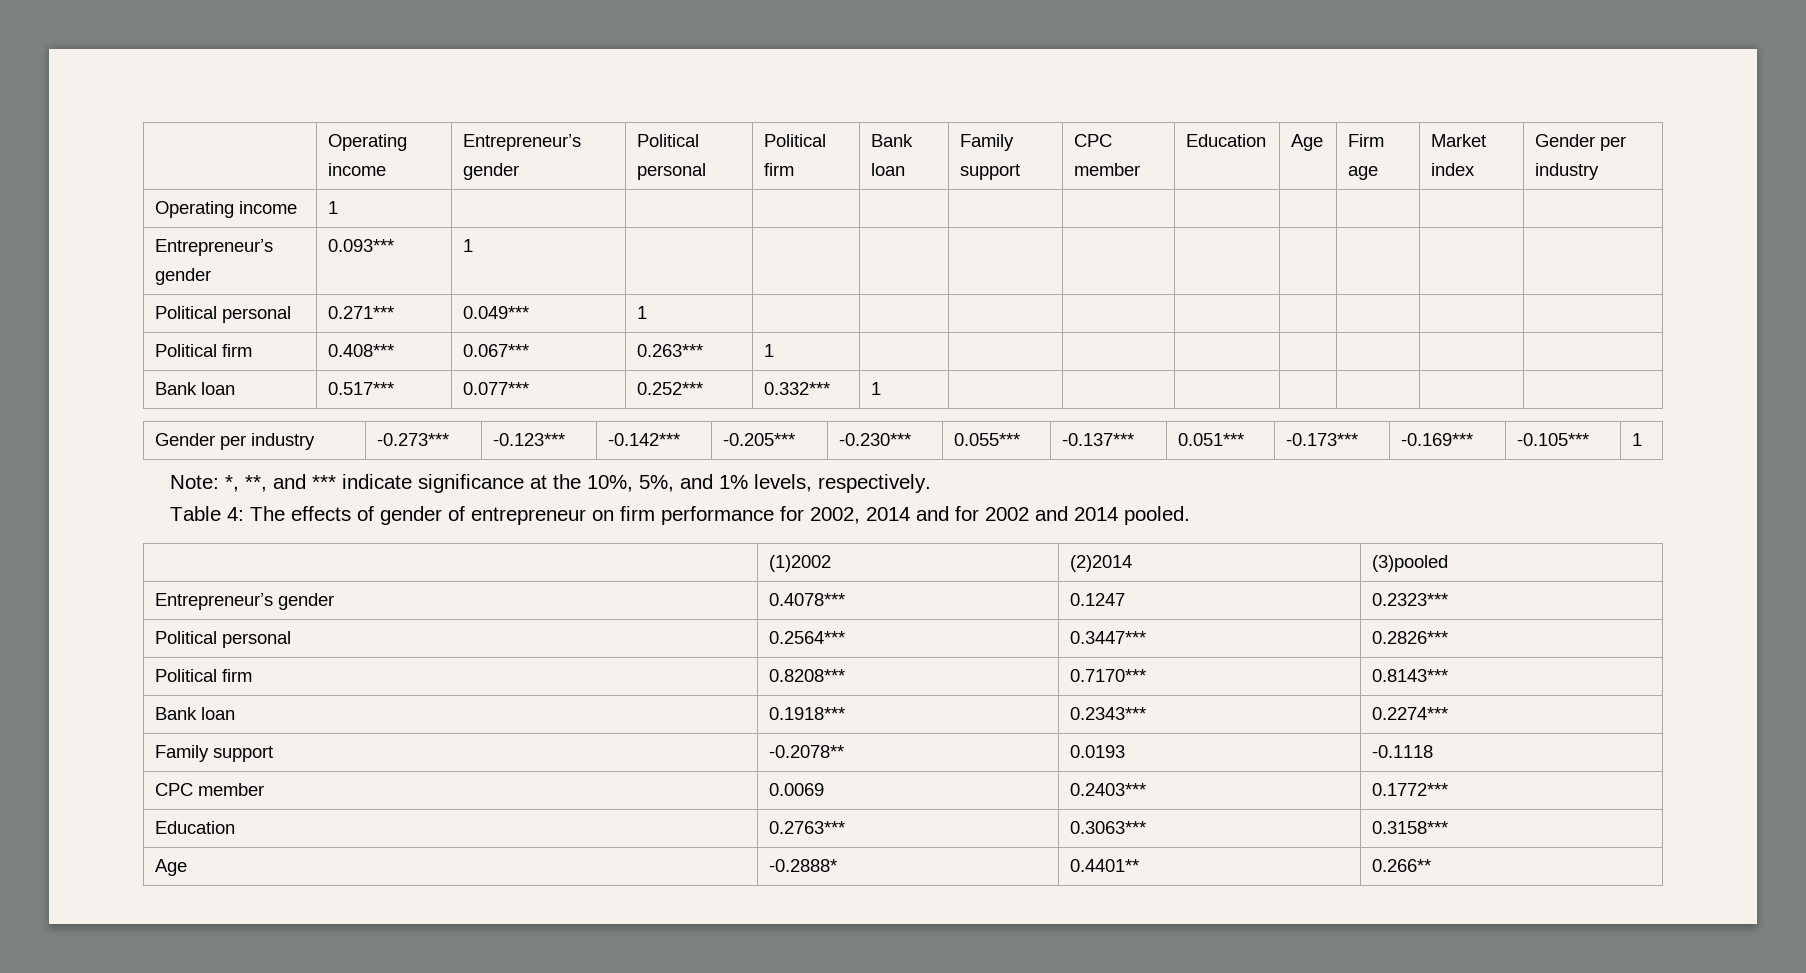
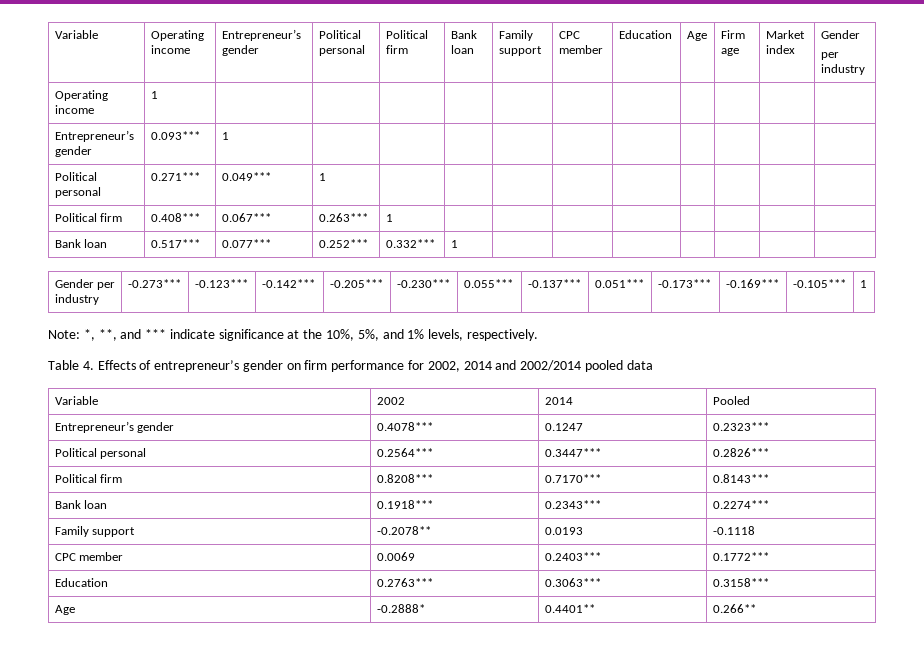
(327, 142) none -> [54,30,98,39] Variable
(1595, 140) none -> (860, 34) //
[226,506,586,525] 4: The effects of gender of entrepreneur -> [82,360,283,372] 4. Effects of entrepreneur’s gender
[954,506,979,521] for -> [520,360,653,372] [54,396,98,405] 2002/2014 pooled data // Variable |
[1034,506,1190,525] [768,555,831,572] [1069,555,1132,572] [1371,555,1448,572] and 2014 pooled. // | (1)2002 | (2)2014 | (3)pooled -> [544,397,573,405] [712,396,750,405] | 2014 | Pooled

